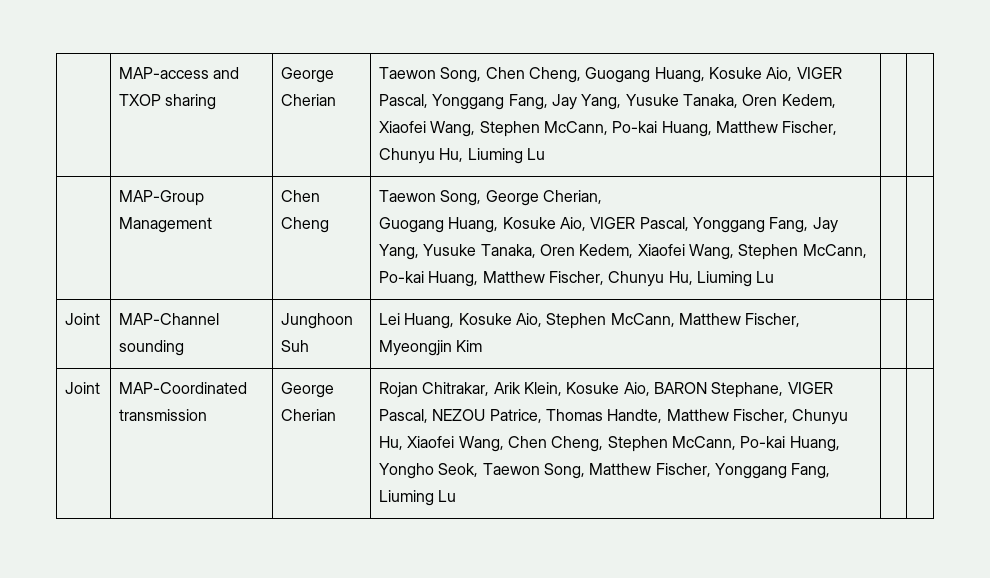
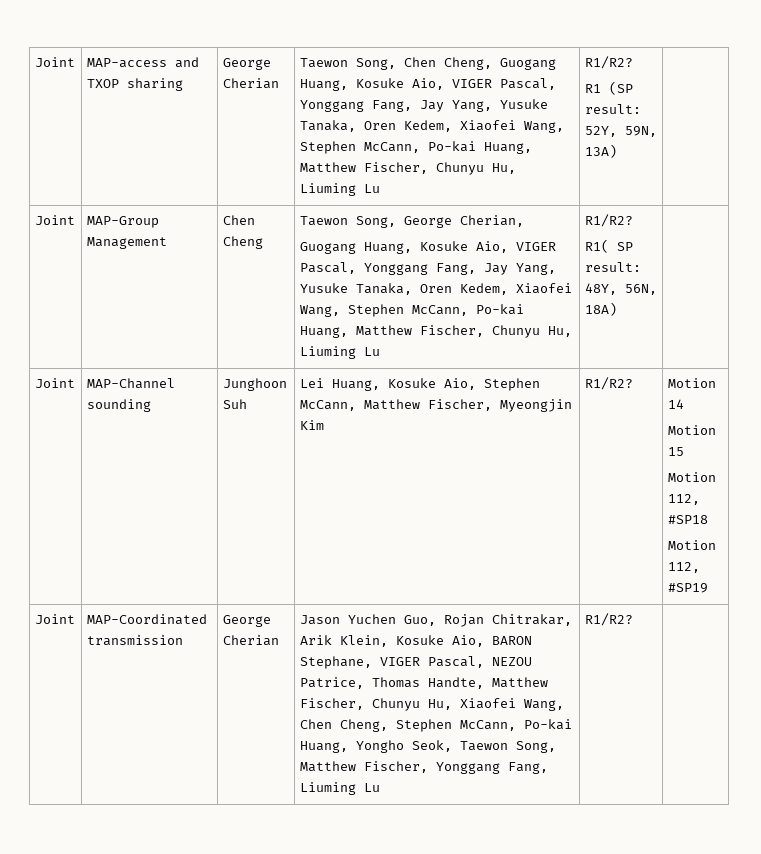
(119, 73) none -> [34,57,75,67] Joint
(546, 154) | // -> [584,56,633,69] [584,81,633,95] [584,104,641,114] [584,126,657,137] [584,144,617,158] [34,215,75,225] R1/R2? // R1 (SP result: 52Y, 59N, 13A) | // Joint
(775, 277) none -> [584,214,633,227] [584,239,633,253] [584,262,641,272] [584,283,657,295] [584,302,617,316] R1/R2? // R1( SP result: 48Y, 56N, 18A)
(483, 346) | -> [584,377,633,390] [667,378,716,388] [667,399,684,409] [667,425,716,435] [667,447,684,456] [667,472,716,482] [667,494,700,505] [667,515,708,524] [667,540,716,550] [667,562,700,573] [667,583,708,593] R1/R2? | Motion 14 // Motion 15 // Motion 112, #SP18 // Motion 112, #SP19
(337, 415) none -> [299,614,436,626] Jason Yuchen Guo,
(457, 496) none -> [584,613,633,626] R1/R2?

